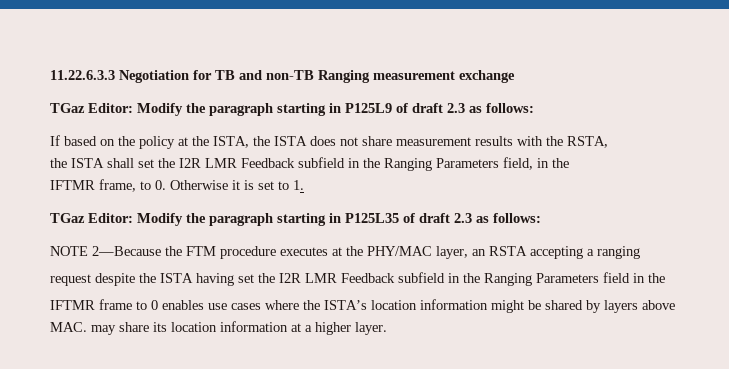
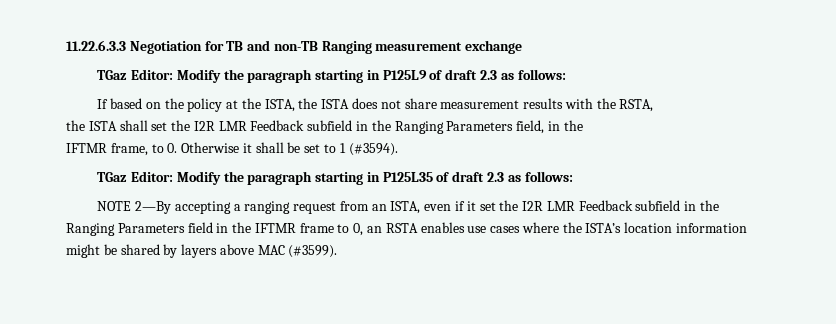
[244,180,304,190] is set to 1. -> [255,142,398,156] shall be set to 1 (#3594).
[92,246,640,259] [50,273,234,286] 2—Because the FTM procedure executes at the PHY/MAC layer, an RSTA accepting a ranging // request despite the ISTA having -> [134,201,476,214] 2—By accepting a ranging request from an ISTA, even if it
(665, 278) // -> (252, 227) none
[151,300,158,310] 0 -> [353,223,418,236] 0, an RSTA
[50,321,387,335] MAC. may share its location information at a higher layer. -> [257,245,338,258] MAC (#3599).

